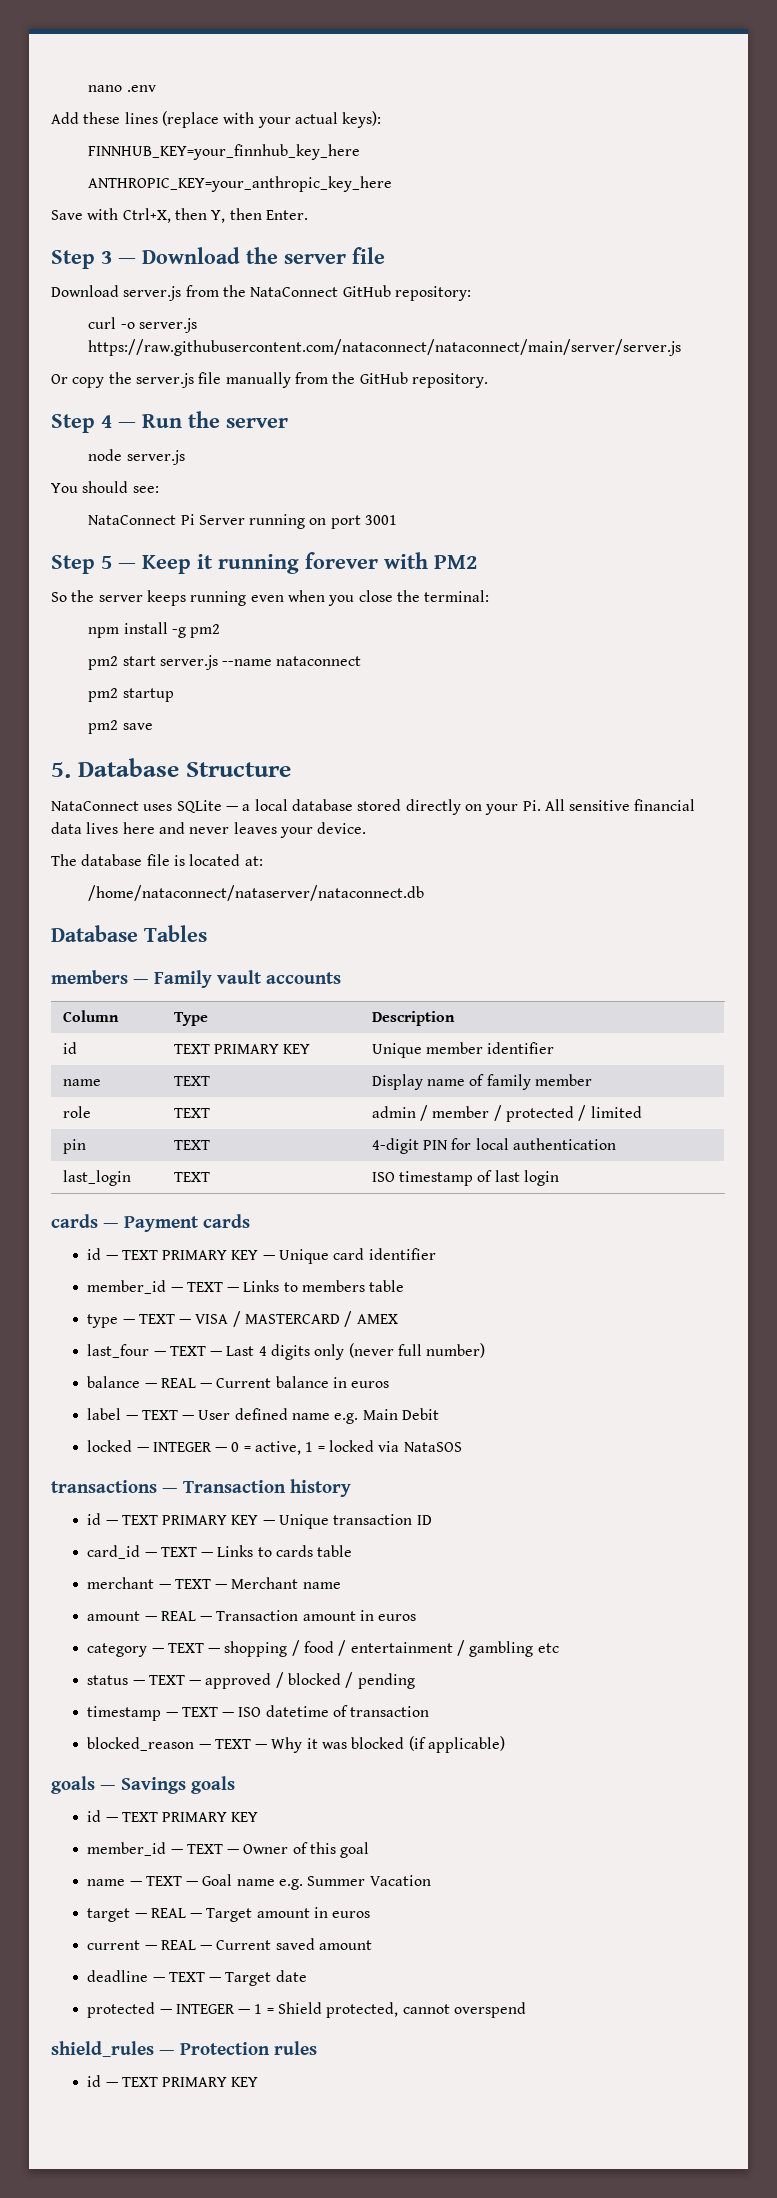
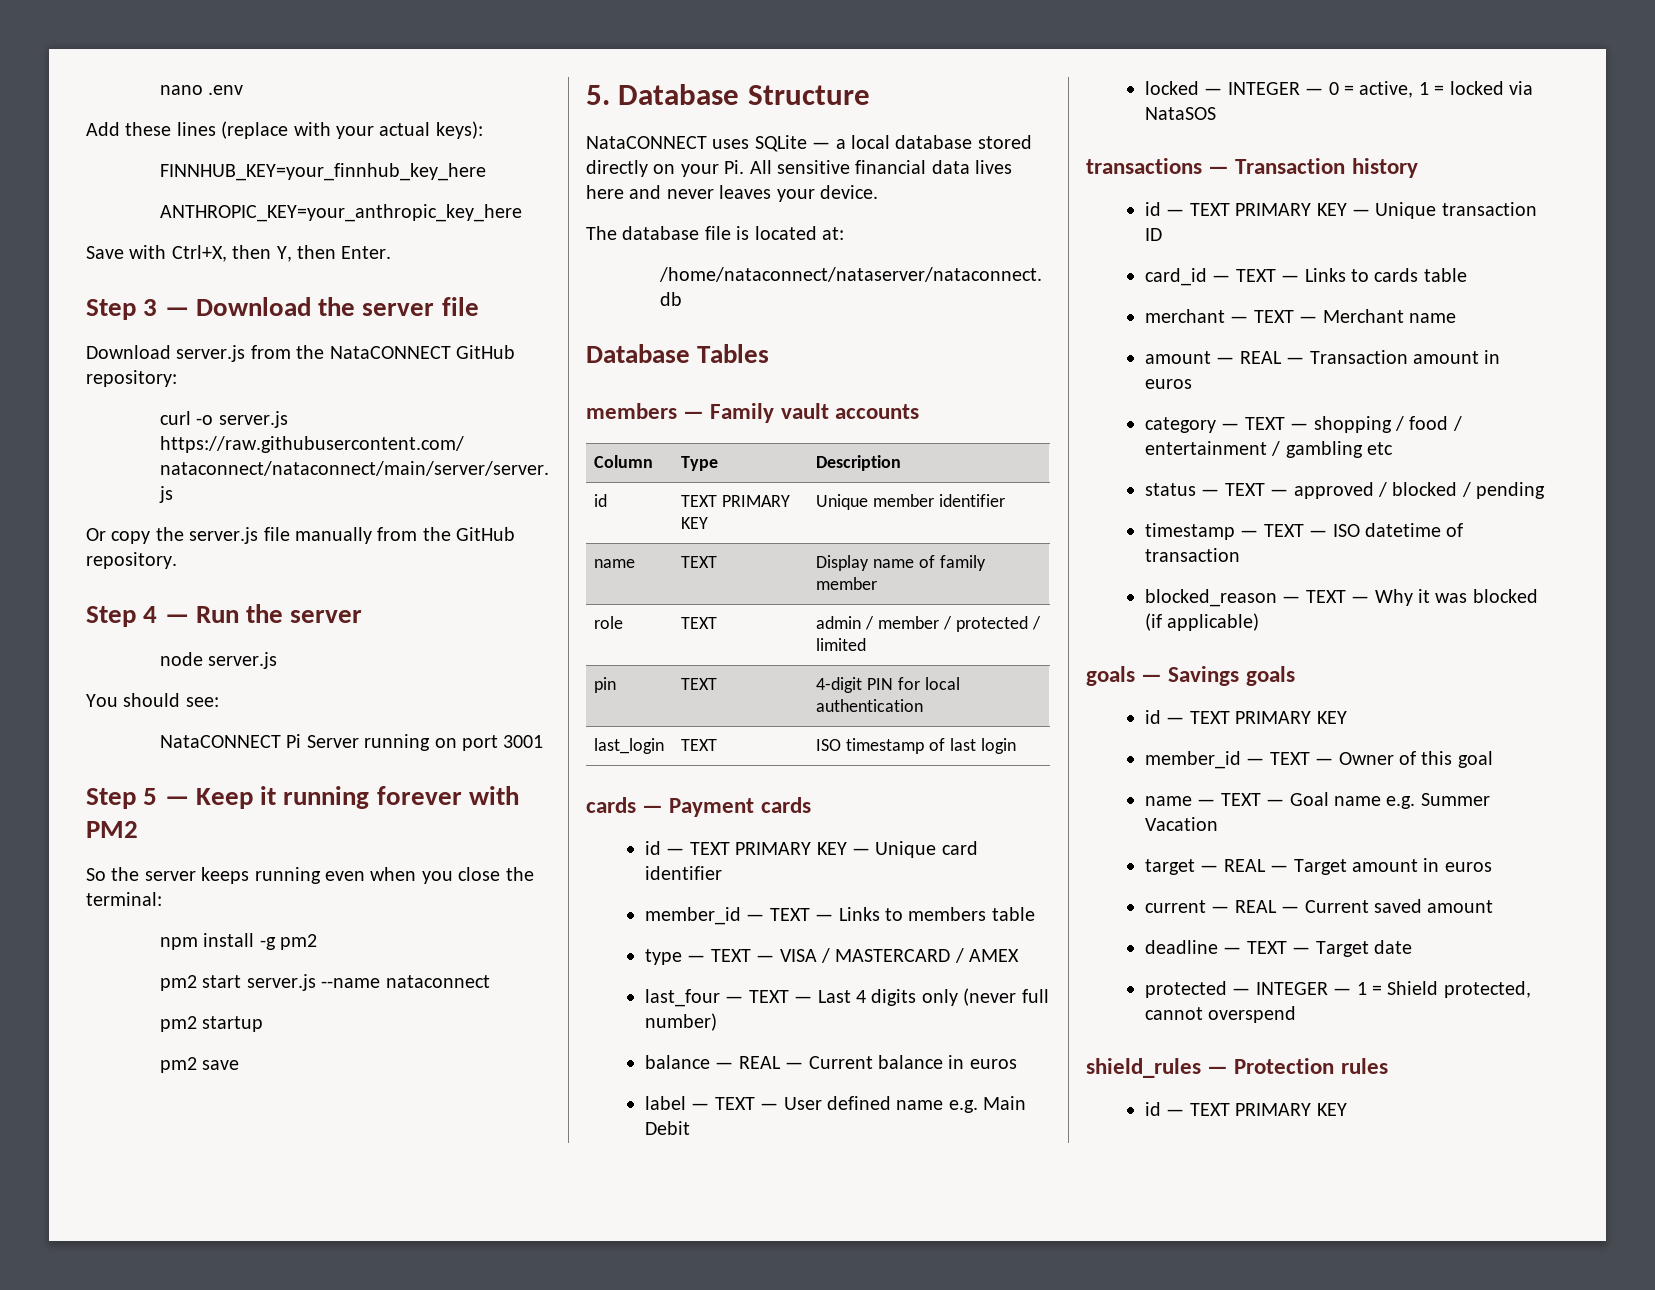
[250,287,339,297] NataConnect -> [329,346,451,359] NataCONNECT
[88,515,177,525] NataConnect -> [159,735,281,748] NataCONNECT
[51,801,139,811] NataConnect -> [586,136,707,149] NataCONNECT

